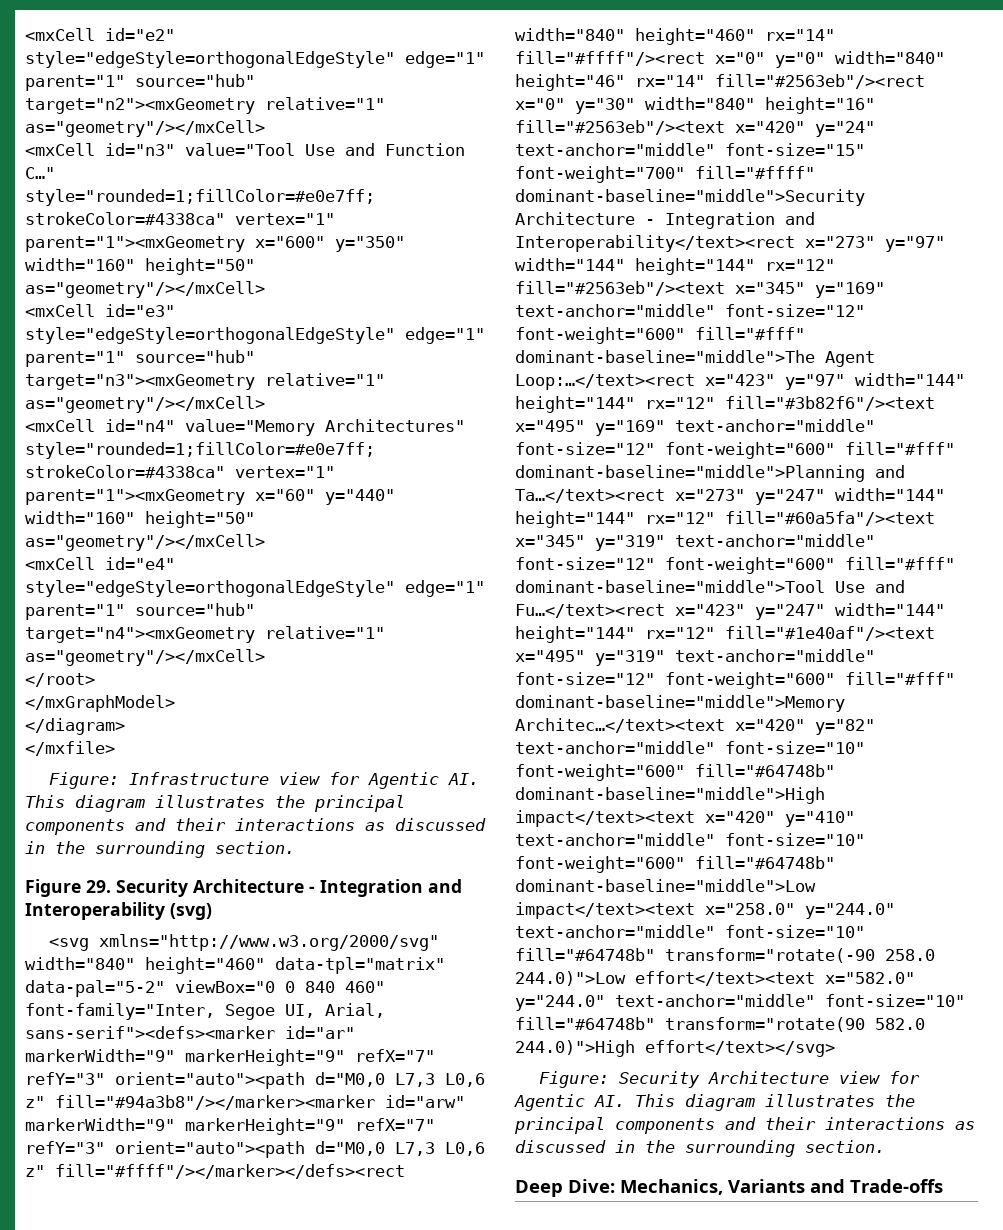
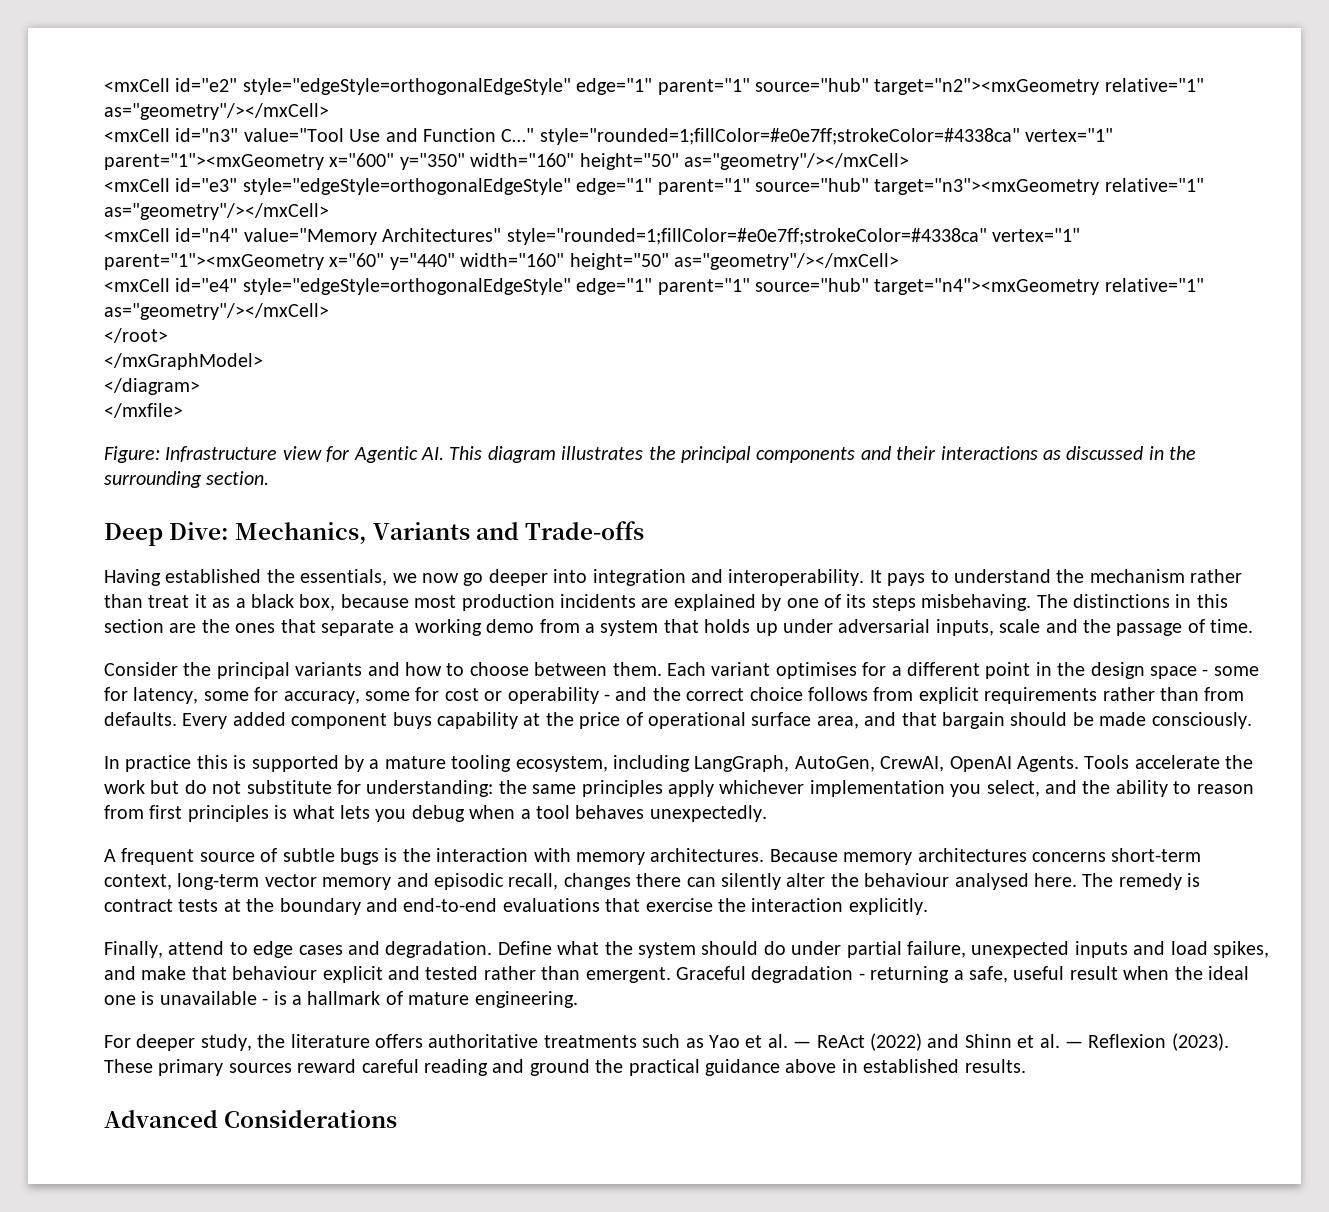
[25,879,462,897] [25,902,212,920] [48,934,439,951] [25,957,445,974] [25,980,385,997] [25,1003,385,1020] [25,1026,355,1039] [25,1049,435,1066] [25,1072,485,1089] [25,1095,465,1110] [25,1118,435,1135] [25,1141,485,1158] [25,1164,405,1179] [515,28,835,45] [515,51,945,68] [515,74,925,91] [515,97,875,114] [515,120,875,137] [515,143,865,156] [515,166,815,183] [515,189,865,206] [515,212,815,229] [515,235,945,252] [515,258,835,275] [515,281,885,298] [515,304,865,317] [515,327,805,344] [515,350,875,367] [515,373,965,390] [515,396,935,413] [515,419,875,436] [515,442,955,459] [515,465,905,482] [515,488,945,505] [515,511,935,528] [515,534,875,551] [515,557,955,574] [515,580,905,593] [515,603,945,620] [515,626,935,643] [515,649,875,666] [515,672,955,689] [515,695,845,712] [515,718,875,735] [515,741,865,754] [515,764,835,781] [515,787,825,804] [515,810,855,827] [515,833,865,846] [515,856,835,873] [515,879,816,892] [515,902,895,919] [515,925,865,938] [515,948,935,963] [515,971,915,986] [515,994,965,1011] [515,1017,925,1032] [515,1040,835,1057] [538,1071,920,1088] [514,1094,915,1111] [514,1117,975,1134] [515,1140,885,1157] // Figure 29. Security Architecture - Integration and Interoperability (svg) // <svg xmlns="http://www.w3.org/2000/svg" width="840" height="460" data-tpl="matrix" data-pal="5-2" viewBox="0 0 840 460" font-family="Inter, Segoe UI, Arial, sans-serif"><defs><marker id="ar" markerWidth="9" markerHeight="9" refX="7" refY="3" orient="auto"><path d="M0,0 L7,3 L0,6 z" fill="#94a3b8"/></marker><marker id="arw" markerWidth="9" markerHeight="9" refX="7" refY="3" orient="auto"><path d="M0,0 L7,3 L0,6 z" fill="#ffff"/></marker></defs><rect width="840" height="460" rx="14" fill="#ffff"/><rect x="0" y="0" width="840" height="46" rx="14" fill="#2563eb"/><rect x="0" y="30" width="840" height="16" fill="#2563eb"/><text x="420" y="24" text-anchor="middle" font-size="15" font-weight="700" fill="#ffff" dominant-baseline="middle">Security Architecture - Integration and Interoperability</text><rect x="273" y="97" width="144" height="144" rx="12" fill="#2563eb"/><text x="345" y="169" text-anchor="middle" font-size="12" font-weight="600" fill="#fff" dominant-baseline="middle">The Agent Loop:…</text><rect x="423" y="97" width="144" height="144" rx="12" fill="#3b82f6"/><text x="495" y="169" text-anchor="middle" font-size="12" font-weight="600" fill="#fff" dominant-baseline="middle">Planning and Ta…</text><rect x="273" y="247" width="144" height="144" rx="12" fill="#60a5fa"/><text x="345" y="319" text-anchor="middle" font-size="12" font-weight="600" fill="#fff" dominant-baseline="middle">Tool Use and Fu…</text><rect x="423" y="247" width="144" height="144" rx="12" fill="#1e40af"/><text x="495" y="319" text-anchor="middle" font-size="12" font-weight="600" fill="#fff" dominant-baseline="middle">Memory Architec…</text><text x="420" y="82" text-anchor="middle" font-size="10" font-weight="600" fill="#64748b" dominant-baseline="middle">High impact</text><text x="420" y="410" text-anchor="middle" font-size="10" font-weight="600" fill="#64748b" dominant-baseline="middle">Low impact</text><text x="258.0" y="244.0" text-anchor="middle" font-size="10" fill="#64748b" transform="rotate(-90 258.0 244.0)">Low effort</text><text x="582.0" y="244.0" text-anchor="middle" font-size="10" fill="#64748b" transform="rotate(90 582.0 244.0)">High effort</text></svg> // Figure: Security Architecture view for Agentic AI. This diagram illustrates the principal components and their interactions as discussed in the surrounding section. -> (270, 478) none
(943, 1186) none -> [104,569,1243,586] [104,594,1228,611] [104,619,1254,636] [104,662,1259,679] [104,687,1245,704] [104,712,1252,729] [104,755,1254,772] [104,780,1254,797] [104,805,767,822] [104,848,1202,865] [104,873,1201,890] [104,898,928,915] [104,941,1269,958] [104,966,1249,983] [104,991,578,1008] [104,1033,1229,1051] [104,1059,1026,1076] [104,1110,398,1128] // Having established the essentials, we now go deeper into integration and interoperability. It pays to understand the mechanism rather than treat it as a black box, because most production incidents are explained by one of its steps misbehaving. The distinctions in this section are the ones that separate a working demo from a system that holds up under adversarial inputs, scale and the passage of time. // Consider the principal variants and how to choose between them. Each variant optimises for a different point in the design space - some for latency, some for accuracy, some for cost or operability - and the correct choice follows from explicit requirements rather than from defaults. Every added component buys capability at the price of operational surface area, and that bargain should be made consciously. // In practice this is supported by a mature tooling ecosystem, including LangGraph, AutoGen, CrewAI, OpenAI Agents. Tools accelerate the work but do not substitute for understanding: the same principles apply whichever implementation you select, and the ability to reason from first principles is what lets you debug when a tool behaves unexpectedly. // A frequent source of subtle bugs is the interaction with memory architectures. Because memory architectures concerns short-term context, long-term vector memory and episodic recall, changes there can silently alter the behaviour analysed here. The remedy is contract tests at the boundary and end-to-end evaluations that exercise the interaction explicitly. // Finally, attend to edge cases and degradation. Define what the system should do under partial failure, unexpected inputs and load spikes, and make that behaviour explicit and tested rather than emergent. Graceful degradation - returning a safe, useful result when the ideal one is unavailable - is a hallmark of mature engineering. // For deeper study, the literature offers authoritative treatments such as Yao et al. — ReAct (2022) and Shinn et al. — Reflexion (2023). These primary sources reward careful reading and ground the practical guidance above in established results. // Advanced Considerations

